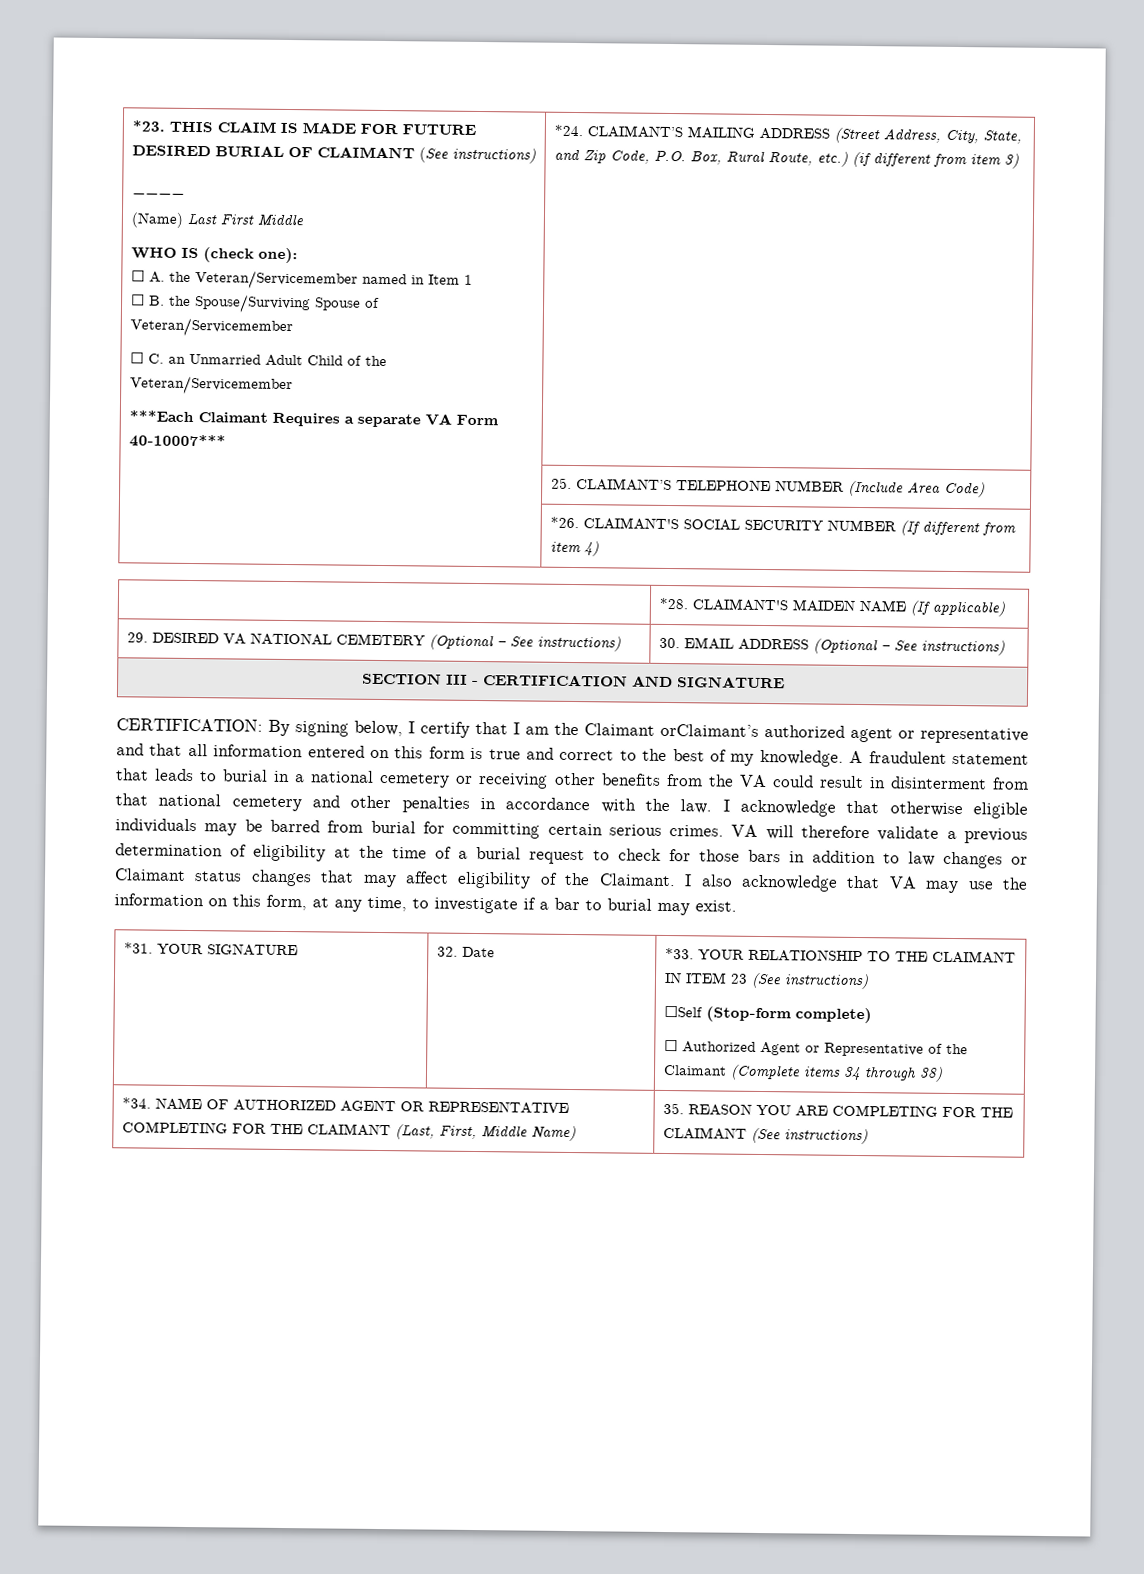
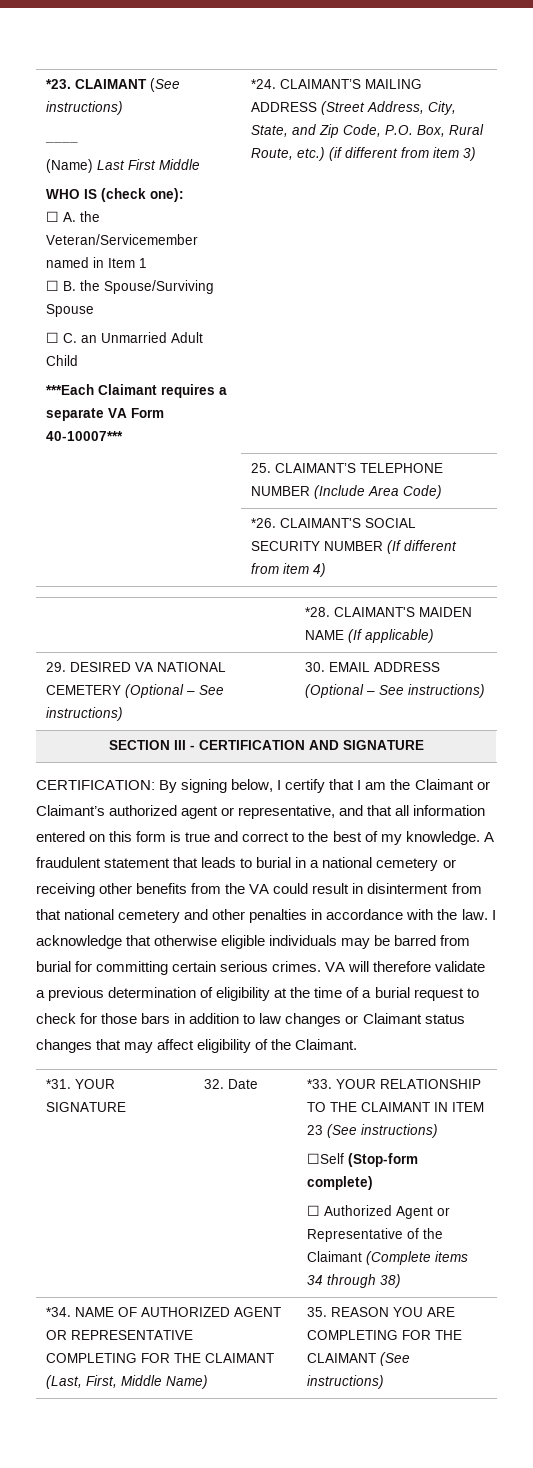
[168,121,476,135] [131,145,313,158] THIS CLAIM IS MADE FOR FUTURE DESIRED BURIAL OF -> (72, 84) none
[364,297,380,308] [129,317,293,338] of Veteran/Servicemember -> (95, 310) none
[346,355,387,367] [129,375,293,396] of the Veteran/Servicemember -> (79, 360) none
[271,412,340,427] Requires -> [161,384,216,398] requires
[660,723,759,737] orClaimant’s -> [476,781,490,790] [36,805,105,816] or Claimant’s
[920,727,1029,744] representative -> [238,805,336,819] representative,
[684,874,1028,894] [114,893,737,916] I also acknowledge that VA may use the information on this form, at any time, to investigate if a bar to burial may exist. -> (358, 1044) none

